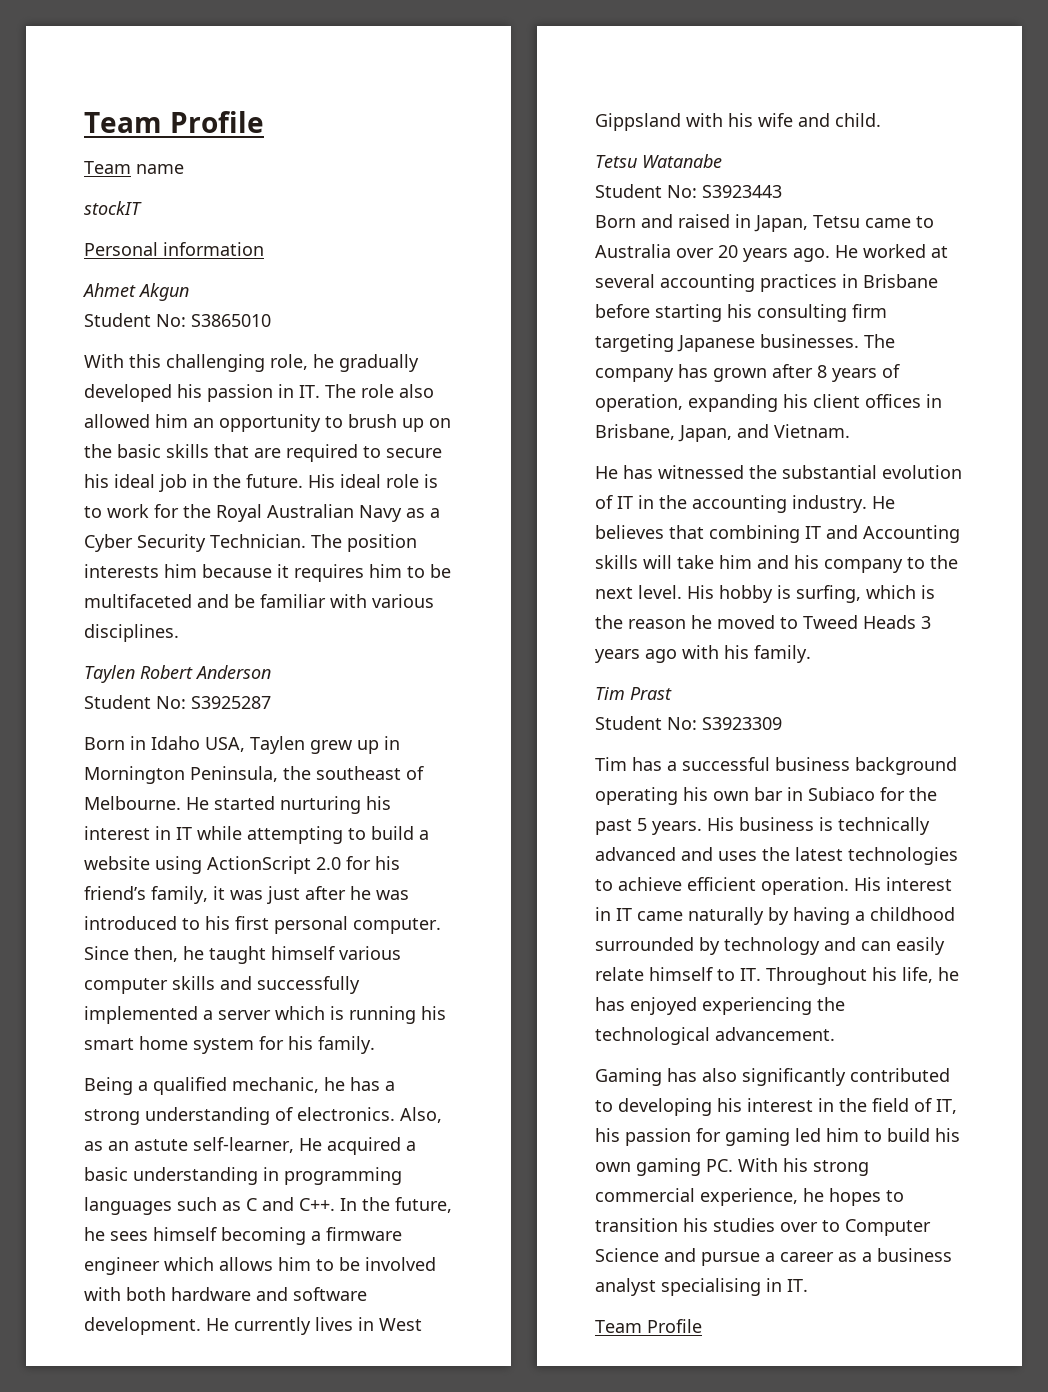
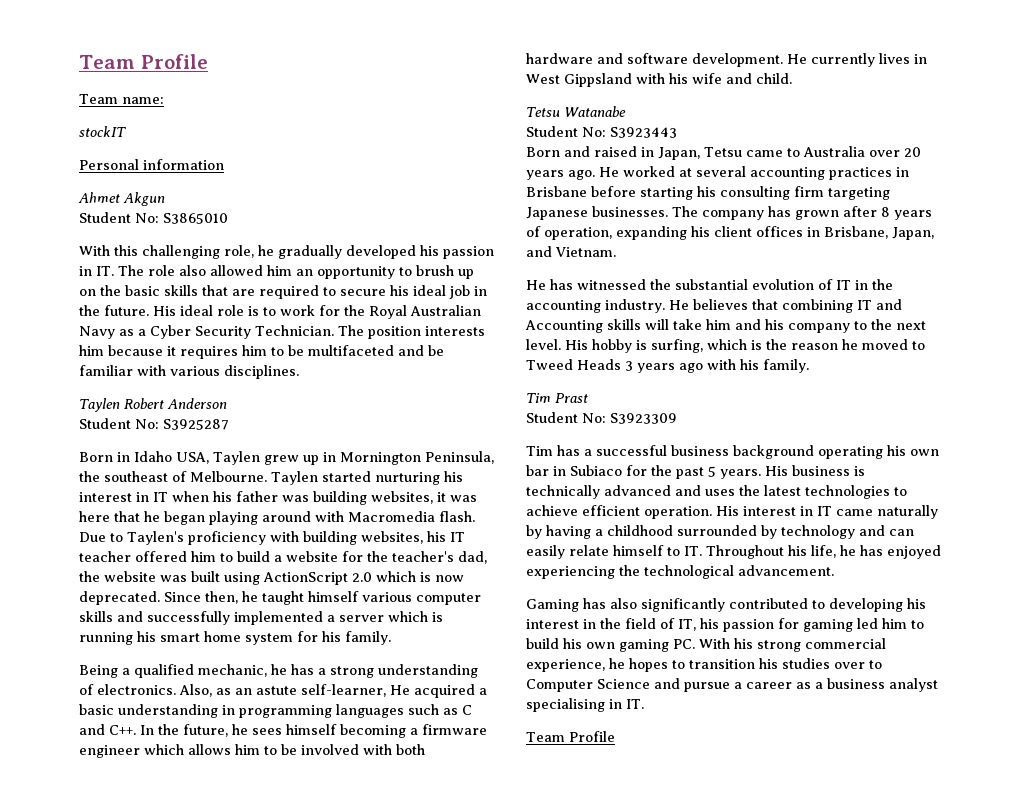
[136,164,184,174] name -> [121,97,164,104] name:
[186,797,209,810] He -> [271,471,318,485] Taylen
[197,826,429,844] [84,856,400,874] [84,886,409,904] [84,916,441,934] while attempting to build a website using ActionScript 2.0 for his friend’s family, it was just after he was introduced to his first personal computer. -> [172,491,477,505] [79,511,475,525] [79,531,465,545] [79,551,487,564] [79,571,464,585] [79,591,160,605] when his father was building websites, it was here that he began playing around with Macromedia flash. Due to Taylen's proficiency with building websites, his IT teacher offered him to build a website for the teacher's dad, the website was built using ActionScript 2.0 which is now deprecated.

